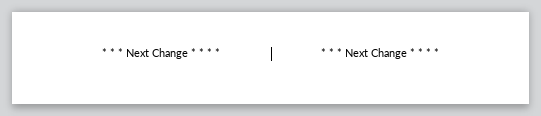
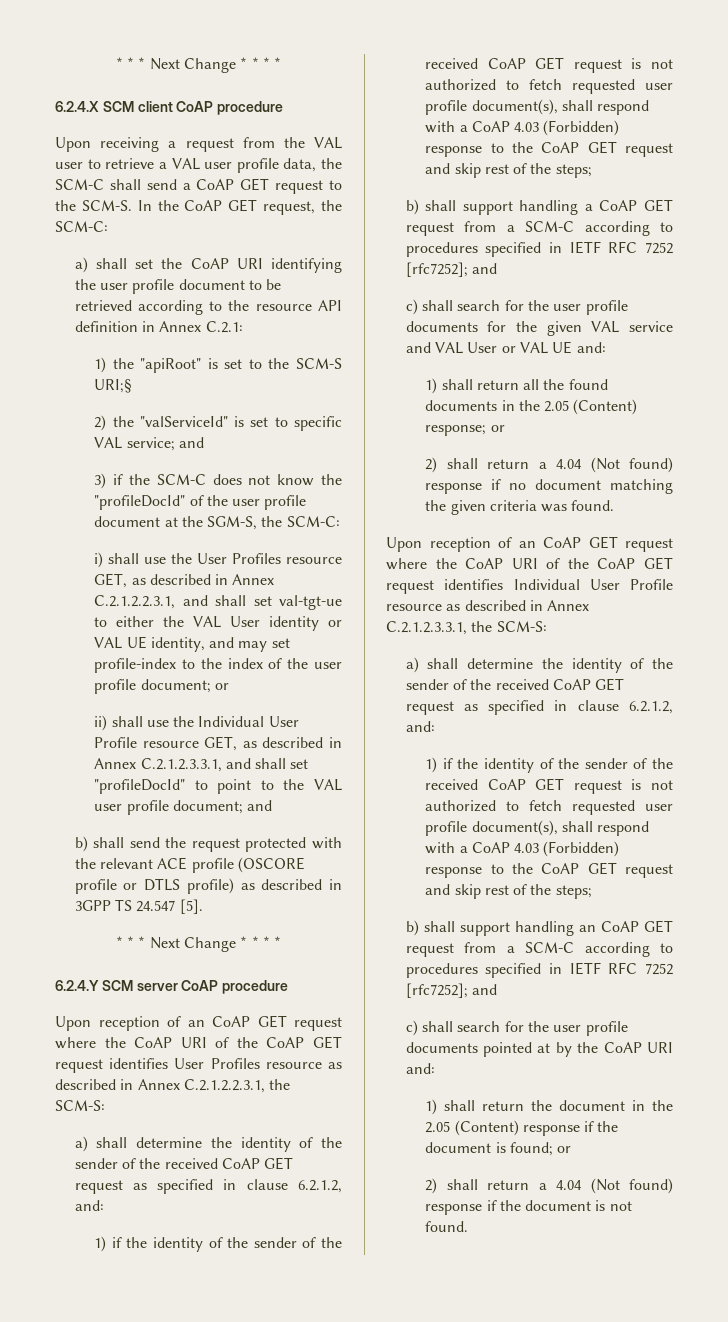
[102,48,220,59] [321,48,439,59] * * * Next Change * * * * // * * * Next Change * * * * -> [115,57,282,73] [55,101,284,115] [55,137,342,152] [55,158,342,173] [55,178,342,194] [55,199,342,215] [55,221,108,232] [74,257,343,273] [74,279,282,294] [74,300,342,315] [74,321,243,333] [94,357,342,373] [94,379,133,393] [94,415,342,431] [94,437,204,451] [94,473,342,489] [94,495,307,510] [94,516,340,530] [94,552,342,568] [94,573,275,588] [94,595,342,610] [94,616,342,631] [94,636,290,652] [94,658,342,673] [94,679,229,694] [94,715,299,731] [94,736,342,751] [94,758,309,772] [94,779,342,794] [94,800,273,815] [74,836,342,852] [74,857,305,873] [74,878,342,894] [74,899,203,914] [115,936,282,952] [55,980,289,994] [55,1015,342,1031] [55,1036,342,1049] [55,1058,342,1073] [55,1079,291,1093] [55,1100,105,1111] [74,1136,342,1152] [74,1157,294,1170] [74,1179,342,1194] [74,1200,104,1211] [94,1236,342,1252] [425,57,673,73] [425,79,673,94] [425,99,650,115] [425,120,620,136] [425,141,673,157] [425,163,592,178] [405,199,673,215] [405,221,673,236] [405,241,673,257] [405,262,497,277] [405,299,628,315] [405,321,673,336] [405,341,606,354] [425,378,608,394] [425,399,638,415] [425,425,505,436] [425,457,673,473] [425,479,673,494] [425,500,615,515] [386,536,673,552] [386,557,673,570] [386,579,673,594] [386,600,590,611] [386,621,547,635] [405,657,673,673] [405,678,625,691] [405,700,673,715] [405,721,435,732] [425,757,673,773] [425,778,673,794] [425,800,673,815] [425,820,650,836] [425,841,620,857] [425,862,673,878] [425,884,592,899] [405,920,673,936] [405,942,673,957] [405,962,673,978] [405,983,497,998] [405,1020,628,1036] [405,1042,673,1057] [405,1063,435,1074] [425,1099,673,1115] [425,1120,619,1136] [425,1142,572,1156] [425,1178,673,1194] [425,1200,632,1215] [425,1221,469,1232] * * * Next Change * * * * // 6.2.4.X SCM client CoAP procedure // Upon receiving a request from the VAL user to retrieve a VAL user profile data, the SCM-C shall send a CoAP GET request to the SCM-S. In the CoAP GET request, the SCM-C: // a) shall set the CoAP URI identifying the user profile document to be retrieved according to the resource API definition in Annex C.2.1: // 1) the "apiRoot" is set to the SCM-S URI;§ // 2) the "valServiceId" is set to specific VAL service; and // 3) if the SCM-C does not know the "profileDocId" of the user profile document at the SGM-S, the SCM-C: // i) shall use the User Profiles resource GET, as described in Annex C.2.1.2.2.3.1, and shall set val-tgt-ue to either the VAL User identity or VAL UE identity, and may set profile-index to the index of the user profile document; or // ii) shall use the Individual User Profile resource GET, as described in Annex C.2.1.2.3.3.1, and shall set "profileDocId" to point to the VAL user profile document; and // b) shall send the request protected with the relevant ACE profile (OSCORE profile or DTLS profile) as described in 3GPP TS 24.547 [5]. // * * * Next Change * * * * // 6.2.4.Y SCM server CoAP procedure // Upon reception of an CoAP GET request where the CoAP URI of the CoAP GET request identifies User Profiles resource as described in Annex C.2.1.2.2.3.1, the SCM-S: // a) shall determine the identity of the sender of the received CoAP GET request as specified in clause 6.2.1.2, and: // 1) if the identity of the sender of the received CoAP GET request is not authorized to fetch requested user profile document(s), shall respond with a CoAP 4.03 (Forbidden) response to the CoAP GET request and skip rest of the steps; // b) shall support handling a CoAP GET request from a SCM-C according to procedures specified in IETF RFC 7252 [rfc7252]; and // c) shall search for the user profile documents for the given VAL service and VAL User or VAL UE and: // 1) shall return all the found documents in the 2.05 (Content) response; or // 2) shall return a 4.04 (Not found) response if no document matching the given criteria was found. // Upon reception of an CoAP GET request where the CoAP URI of the CoAP GET request identifies Individual User Profile resource as described in Annex C.2.1.2.3.3.1, the SCM-S: // a) shall determine the identity of the sender of the received CoAP GET request as specified in clause 6.2.1.2, and: // 1) if the identity of the sender of the received CoAP GET request is not authorized to fetch requested user profile document(s), shall respond with a CoAP 4.03 (Forbidden) response to the CoAP GET request and skip rest of the steps; // b) shall support handling an CoAP GET request from a SCM-C according to procedures specified in IETF RFC 7252 [rfc7252]; and // c) shall search for the user profile documents pointed at by the CoAP URI and: // 1) shall return the document in the 2.05 (Content) response if the document is found; or // 2) shall return a 4.04 (Not found) response if the document is not found.

